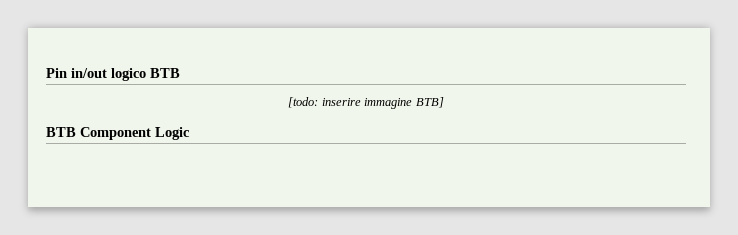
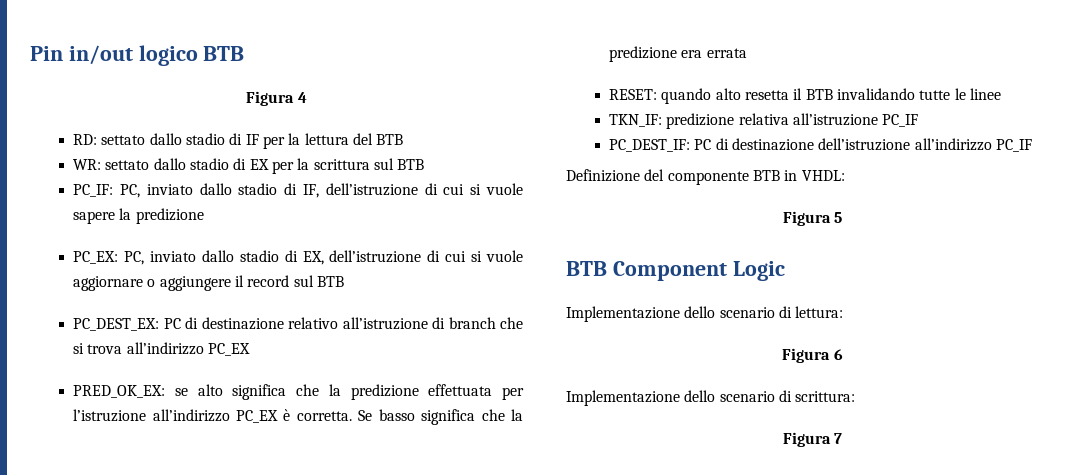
[288,97,444,109] [46,127,190,140] [todo: inserire immagine BTB] // BTB Component Logic -> [246,91,307,106] [73,133,404,149] [73,158,425,174] [73,183,523,198] [73,208,204,224] [73,250,524,265] [73,275,345,291] [73,317,523,331] [73,342,251,356] [73,384,524,400] [73,409,524,425] [609,46,747,62] [609,88,1001,104] [609,113,919,129] [609,138,1033,152] [566,169,845,185] [782,211,843,226] [566,261,785,281] [566,306,844,322] [782,348,843,363] [566,390,856,406] [782,432,843,447] Figura 4 // RD: settato dallo stadio di IF per la lettura del BTB // WR: settato dallo stadio di EX per la scrittura sul BTB // PC_IF: PC, inviato dallo stadio di IF, dell’istruzione di cui si vuole sapere la predizione // PC_EX: PC, inviato dallo stadio di EX, dell’istruzione di cui si vuole aggiornare o aggiungere il record sul BTB // PC_DEST_EX: PC di destinazione relativo all’istruzione di branch che si trova all’indirizzo PC_EX // PRED_OK_EX: se alto significa che la predizione effettuata per l’istruzione all’indirizzo PC_EX è corretta. Se basso significa che la predizione era errata // RESET: quando alto resetta il BTB invalidando tutte le linee // TKN_IF: predizione relativa all’istruzione PC_IF // PC_DEST_IF: PC di destinazione dell’istruzione all’indirizzo PC_IF // Definizione del componente BTB in VHDL: // Figura 5 // BTB Component Logic // Implementazione dello scenario di lettura: // Figura 6 // Implementazione dello scenario di scrittura: // Figura 7

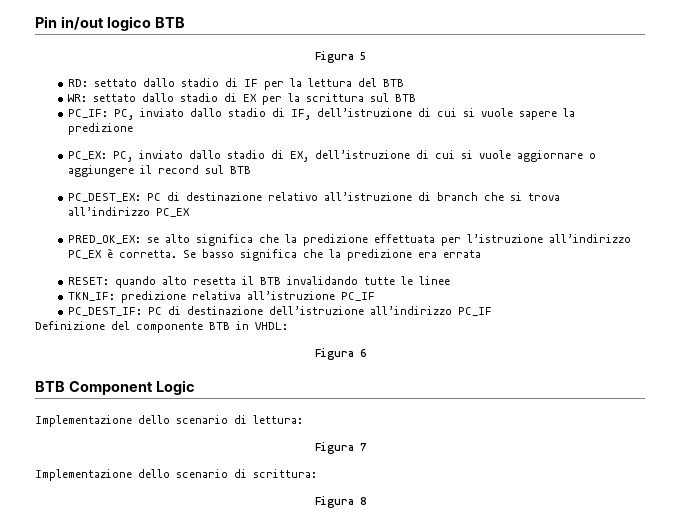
[297,92,307,103] 4 -> [359,52,366,60] 5
[834,212,843,223] 5 -> [359,349,366,357] 6
[833,349,843,360] 6 -> [359,443,366,451] 7
[834,433,843,444] 7 -> [359,497,366,505] 8

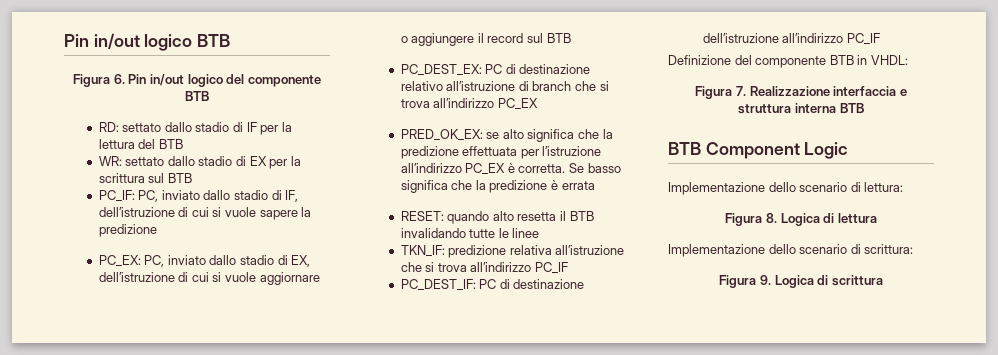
[359,52,366,60] 5 -> [113,74,321,87] [185,91,209,101] 6. Pin in/out logico del componente BTB
[418,252,438,258] era -> [550,180,558,190] è
(336, 295) none -> [400,262,532,272] che si trova all’indirizzo
[359,349,366,357] 6 -> [735,86,907,96] [738,103,864,114] 7. Realizzazione interfaccia e struttura interna BTB
[359,443,366,451] 7 -> [765,213,877,226] 8. Logica di lettura
[359,497,366,505] 8 -> [759,275,883,288] 9. Logica di scrittura

